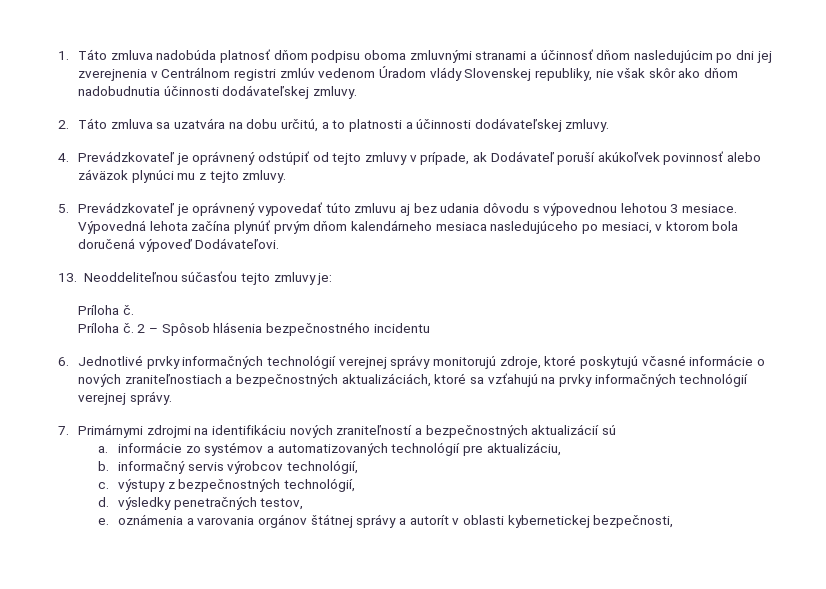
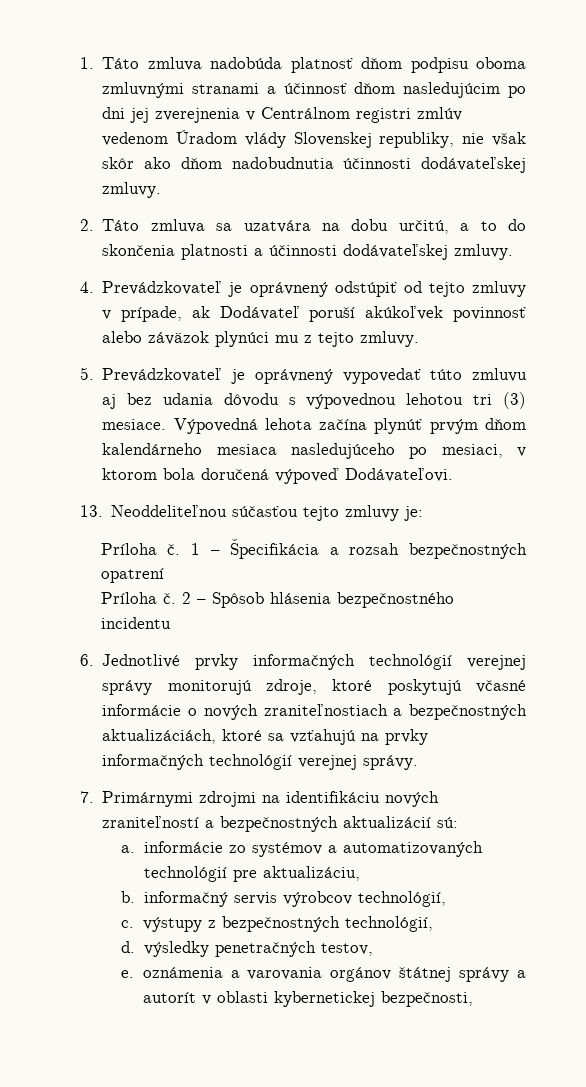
(346, 124) none -> [508,219,526,231] [102,244,176,256] do skončenia
[670,204,679,213] 3 -> [473,392,526,409] tri (3)
(134, 310) none -> [190,538,527,559] [100,568,164,583] 1 – Špecifikácia a rozsah bezpečnostných opatrení
[601,425,616,435] sú -> [437,817,459,828] sú:

